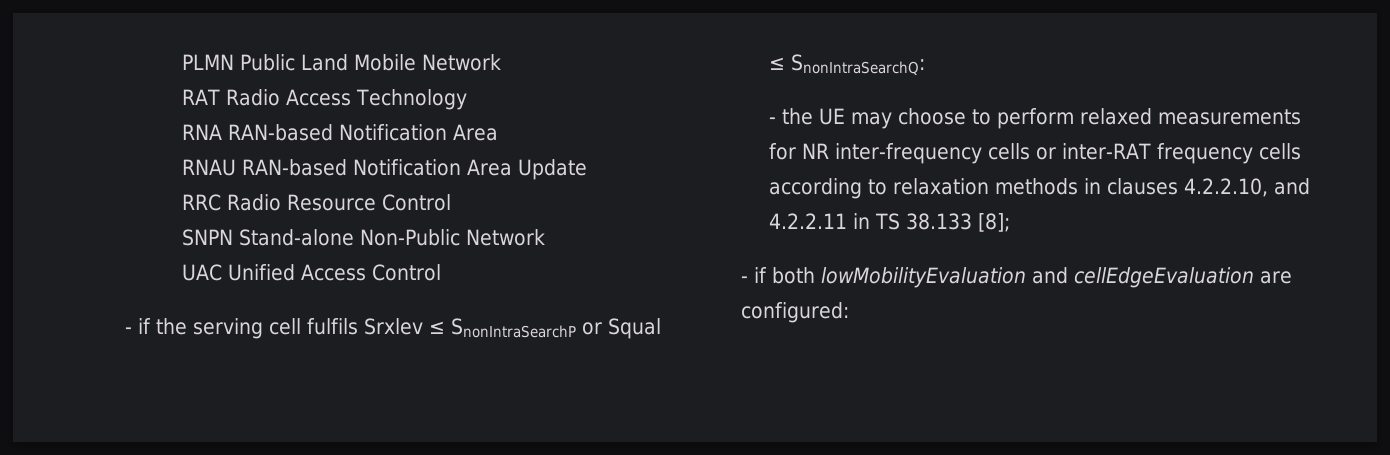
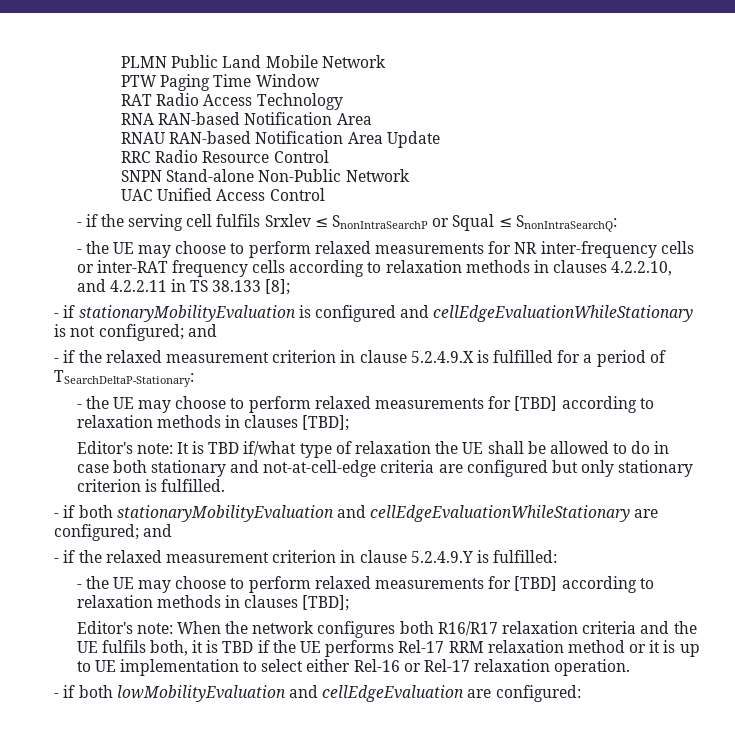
(502, 62) none -> [121,74,320,91] // PTW Paging Time Window
(1011, 222) none -> [54,305,694,322] [54,324,217,341] [54,350,666,367] [54,370,195,387] [76,396,654,413] [76,415,350,431] [76,441,670,458] [76,460,694,477] [76,479,225,492] [54,505,659,522] [54,524,173,541] [54,550,558,563] [76,576,654,593] [76,595,350,611] [76,621,697,638] [76,640,700,657] [76,659,631,676] // - if stationaryMobilityEvaluation is configured and cellEdgeEvaluationWhileStationary is not configured; and // - if the relaxed measurement criterion in clause 5.2.4.9.X is fulfilled for a period of TSearchDeltaP-Stationary: // - the UE may choose to perform relaxed measurements for [TBD] according to relaxation methods in clauses [TBD]; // Editor's note: It is TBD if/what type of relaxation the UE shall be allowed to do in case both stationary and not-at-cell-edge criteria are configured but only stationary criterion is fulfilled. // - if both stationaryMobilityEvaluation and cellEdgeEvaluationWhileStationary are configured; and // - if the relaxed measurement criterion in clause 5.2.4.9.Y is fulfilled: // - the UE may choose to perform relaxed measurements for [TBD] according to relaxation methods in clauses [TBD]; // Editor's note: When the network configures both R16/R17 relaxation criteria and the UE fulfils both, it is TBD if the UE performs Rel-17 RRM relaxation method or it is up to UE implementation to select either Rel-16 or Rel-17 relaxation operation.

